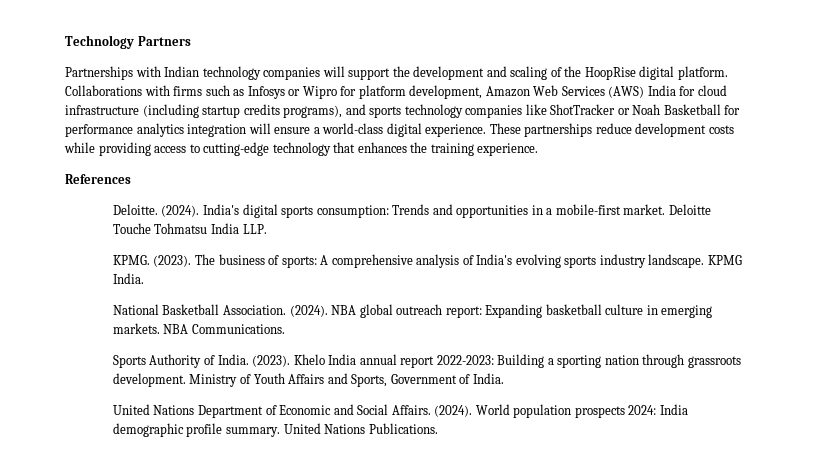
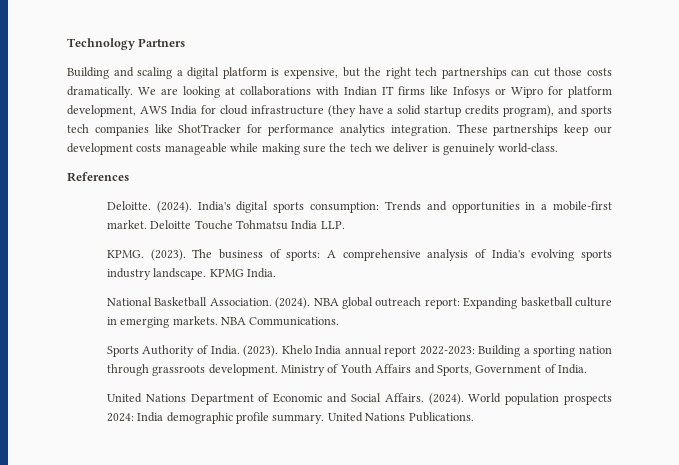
[65,66,728,80] [65,85,245,96] Partnerships with Indian technology companies will support the development and scaling of the HoopRise digital platform. Collaborations with firms such as -> [67,67,612,79] [67,86,448,98] Building and scaling a digital platform is expensive, but the right tech partnerships can cut those costs dramatically. We are looking at collaborations with Indian IT firms like
[485,85,727,98] [65,104,199,118] Amazon Web Services (AWS) India for cloud infrastructure (including -> [139,105,422,117] AWS India for cloud infrastructure (they have a solid
[283,105,343,118] programs), -> [503,105,555,117] program),
[404,104,463,118] technology -> [67,124,89,133] tech
[617,104,741,115] [65,123,734,137] [64,142,539,156] or Noah Basketball for performance analytics integration will ensure a world-class digital experience. These partnerships reduce development costs while providing access to cutting-edge technology that enhances the training experience. -> [247,124,612,136] [67,143,558,155] for performance analytics integration. These partnerships keep our development costs manageable while making sure the tech we deliver is genuinely world-class.

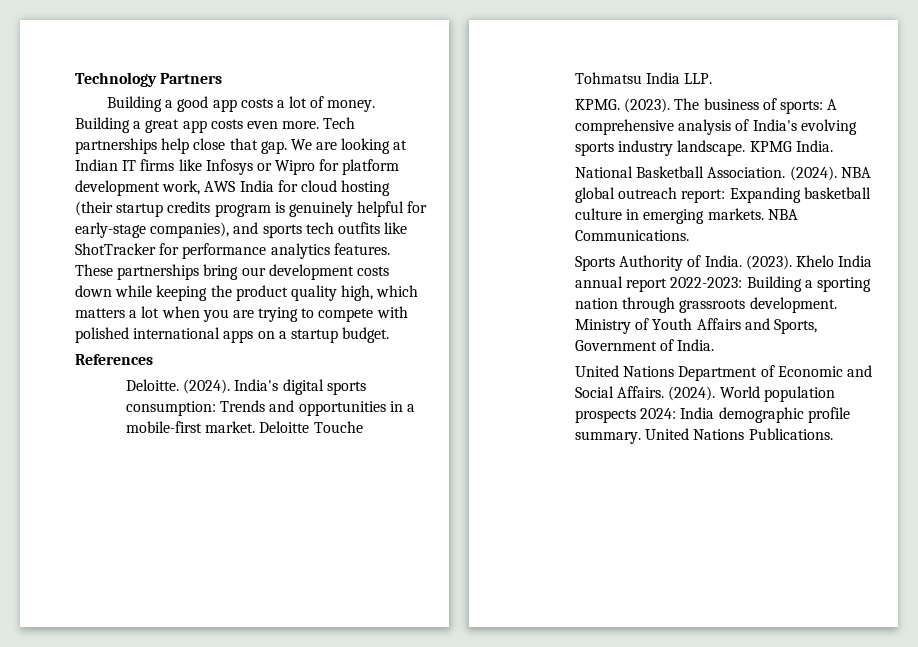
[113,67,612,79] [67,86,133,98] and scaling a digital platform is expensive, but the right tech partnerships can cut those costs dramatically. -> [165,96,376,112] [75,117,356,133] [75,138,287,154] a good app costs a lot of money. Building a great app costs even more. Tech partnerships help close that gap.
[240,86,339,96] collaborations with -> (408, 145) none
[67,105,136,117] development, -> [75,180,201,196] development work,
[250,105,555,117] infrastructure (they have a solid startup credits program), -> [341,180,391,196] [75,201,428,217] [75,222,230,238] hosting (their startup credits program is genuinely helpful for early-stage companies),
[94,125,149,136] companies -> [337,222,380,234] outfits
[390,125,451,136] integration. -> [333,243,390,255] features.
[564,124,589,136] keep -> [203,264,239,280] bring
[164,143,558,155] manageable while making sure the tech we deliver is genuinely world-class. -> [75,285,419,301] [75,306,408,322] [75,327,390,343] down while keeping the product quality high, which matters a lot when you are trying to compete with polished international apps on a startup budget.

